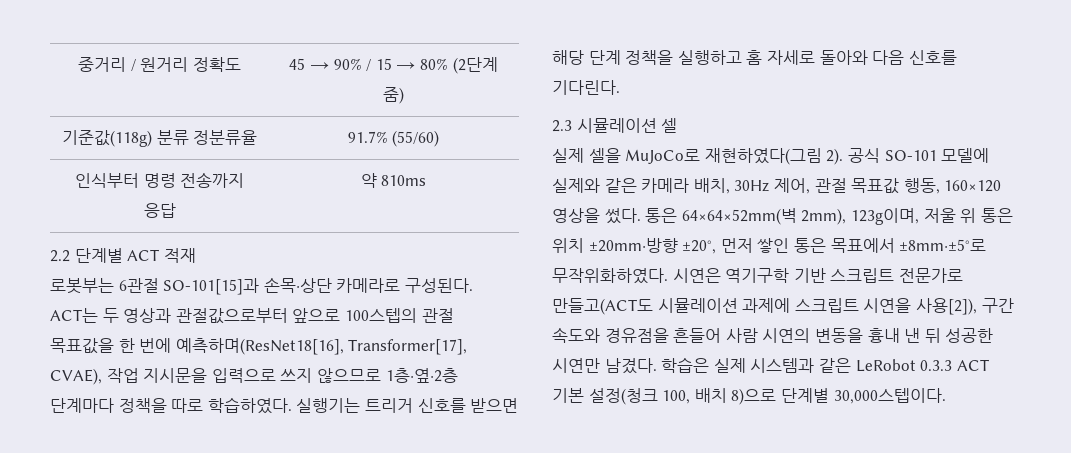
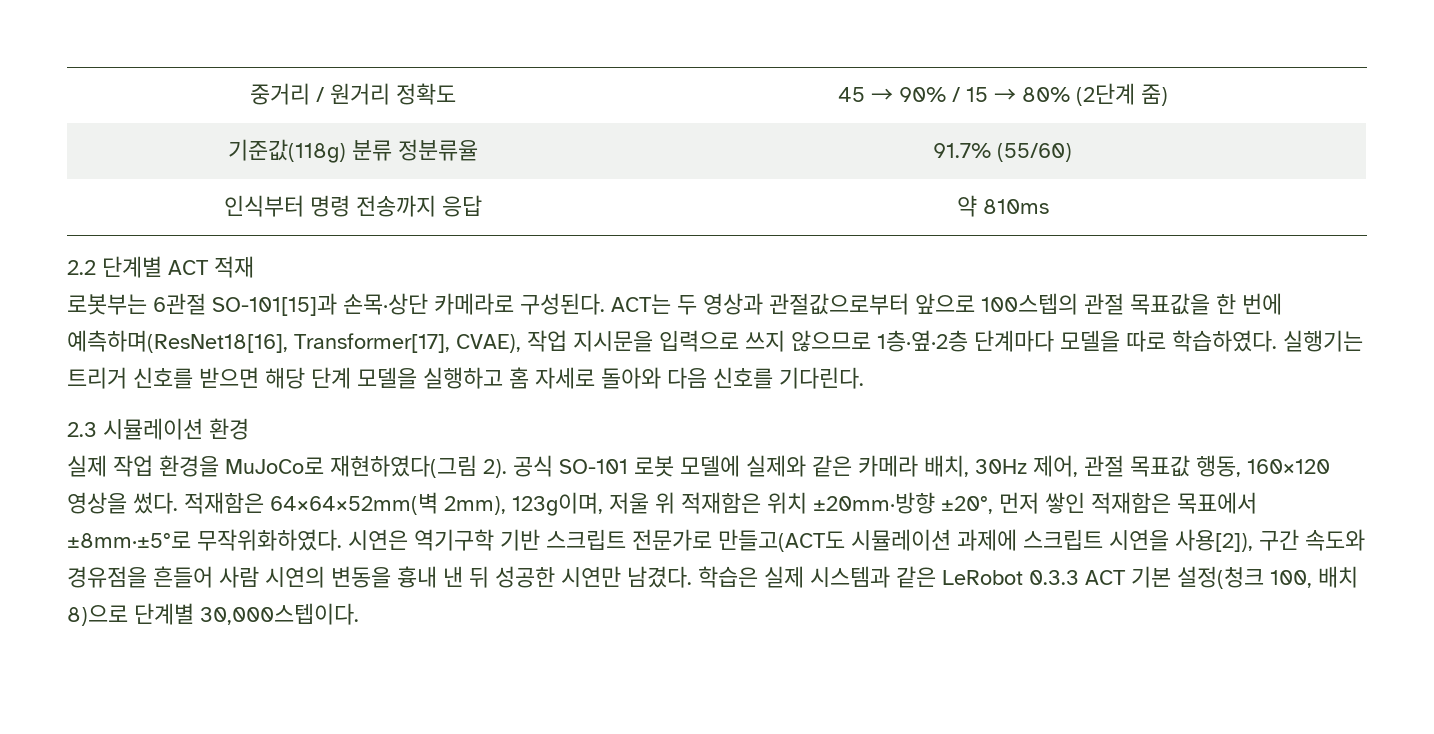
[118,398,167,413] 정책을 -> [1060,330,1120,352] 모델을
[625,50,674,65] 정책을 -> [357,367,417,389] 모델을
[661,118,678,133] [552,148,621,163] 셀 // 실제 셀을 -> [209,418,249,440] [67,455,219,477] 환경 // 실제 작업 환경을
(937, 155) none -> [634,456,674,477] 로봇
[645,208,678,223] 통은 -> [184,492,264,514] 적재함은
[980,208,1013,223] 통은 -> [681,492,761,514] 적재함은
[793,238,826,253] 통은 -> [1091,492,1171,514] 적재함은

